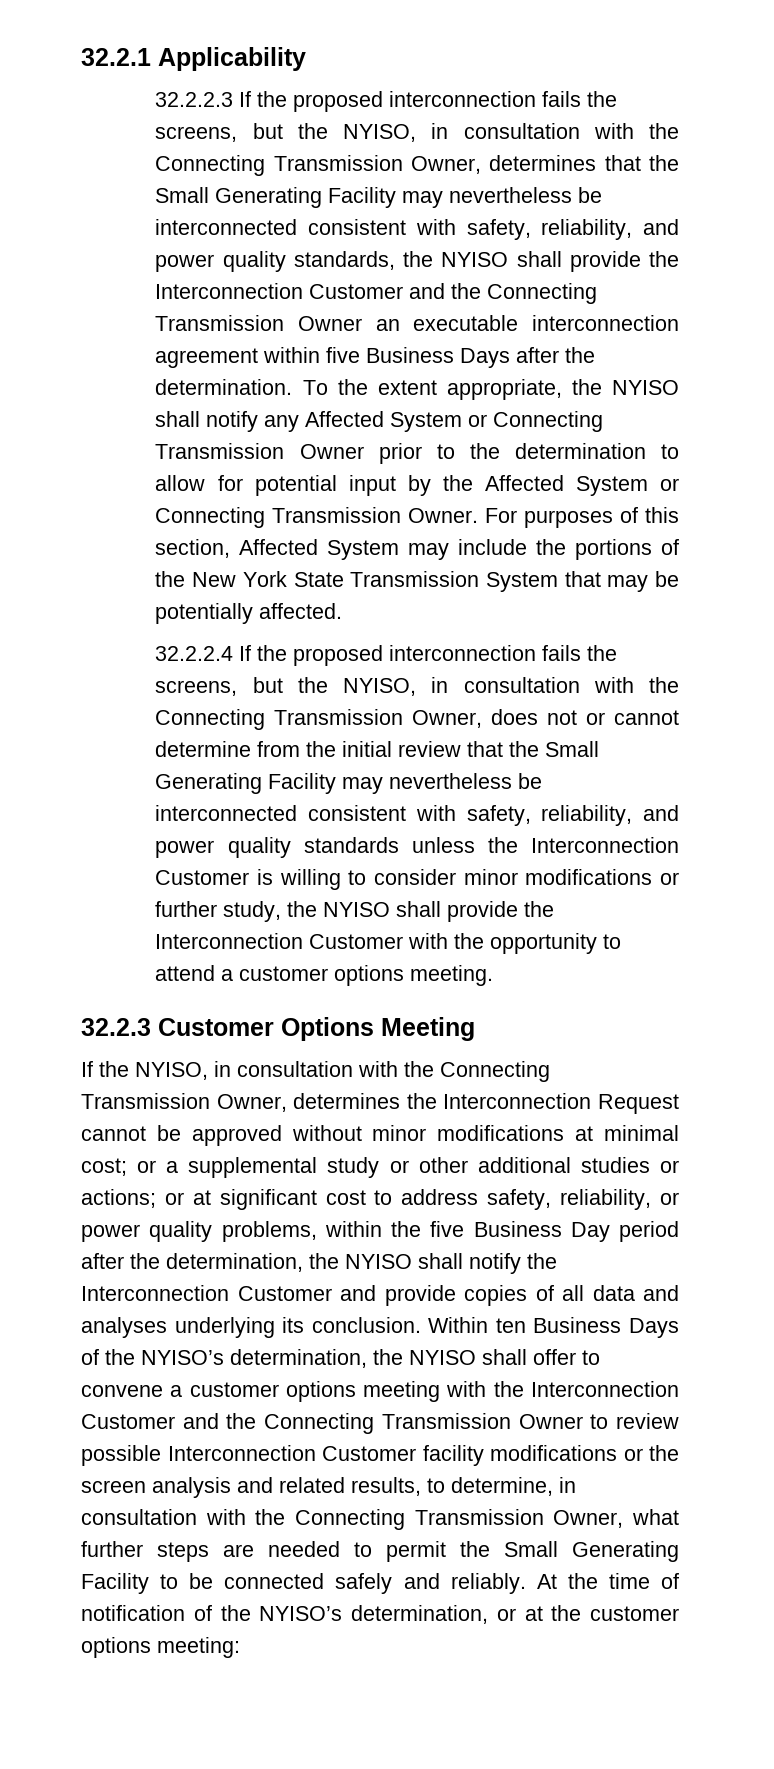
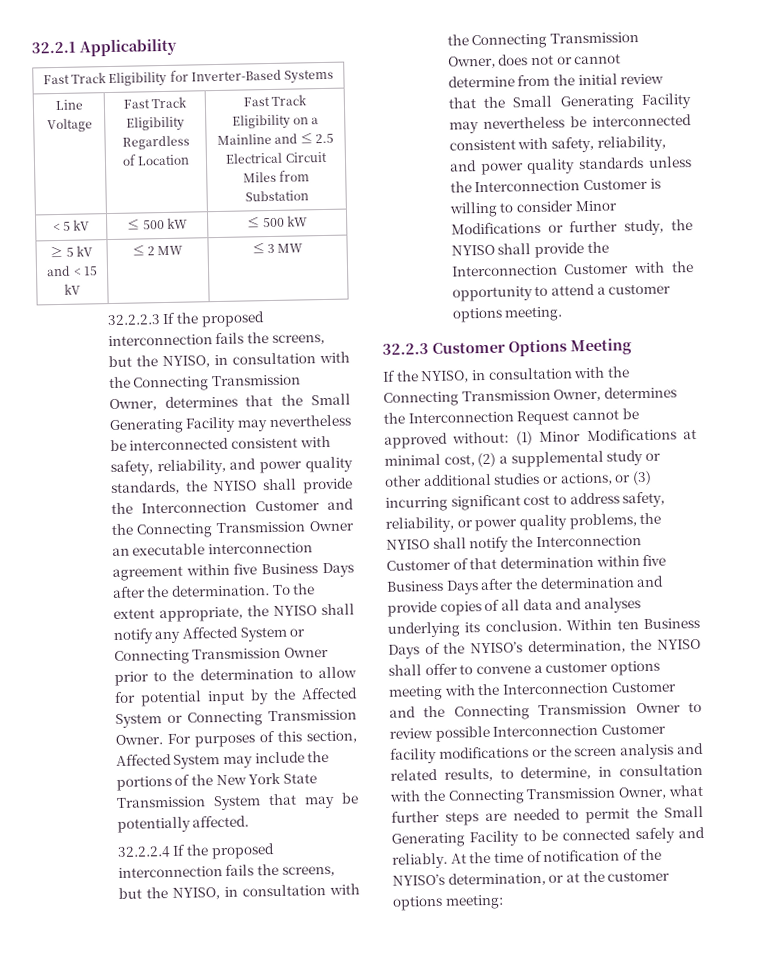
(306, 59) none -> [42,69,335,88] [54,99,83,111] [46,118,93,133] [122,96,188,109] [126,116,185,132] [121,135,190,150] [121,154,191,166] [242,94,308,107] [231,114,320,130] [216,132,335,146] [225,151,328,164] [242,170,311,183] [244,190,309,202] [52,219,91,232] [127,217,188,230] [247,215,308,228] [50,245,93,258] [46,265,98,277] [64,283,81,295] [131,244,184,256] [251,242,304,254] // Fast Track Eligibility for Inverter-Based Systems // Line Voltage | Fast Track Eligibility Regardless of Location | Fast Track Eligibility on a Mainline and ≤ 2.5 Electrical Circuit Miles from Substation // < 5 kV | ≤ 500 kW | ≤ 500 kW // ≥ 5 kV and < 15 kV | ≤ 2 MW | ≤ 3 MW
[463,869,653,885] minor modifications -> [574,200,617,212] [450,221,541,235] Minor Modifications
[291,1125,679,1141] [81,1158,157,1176] without minor modifications at minimal cost; or -> [452,428,697,446] [384,452,497,468] without: (1) Minor Modifications at minimal cost, (2)
[81,1189,211,1208] actions; or at -> [559,470,652,486] [385,496,448,512] actions, or (3) incurring
[324,1221,679,1242] [81,1253,303,1272] within the five Business Day period after the determination, -> (637, 521) none
(332, 1293) none -> [452,554,667,570] [386,576,635,595] of that determination within five Business Days after the determination

